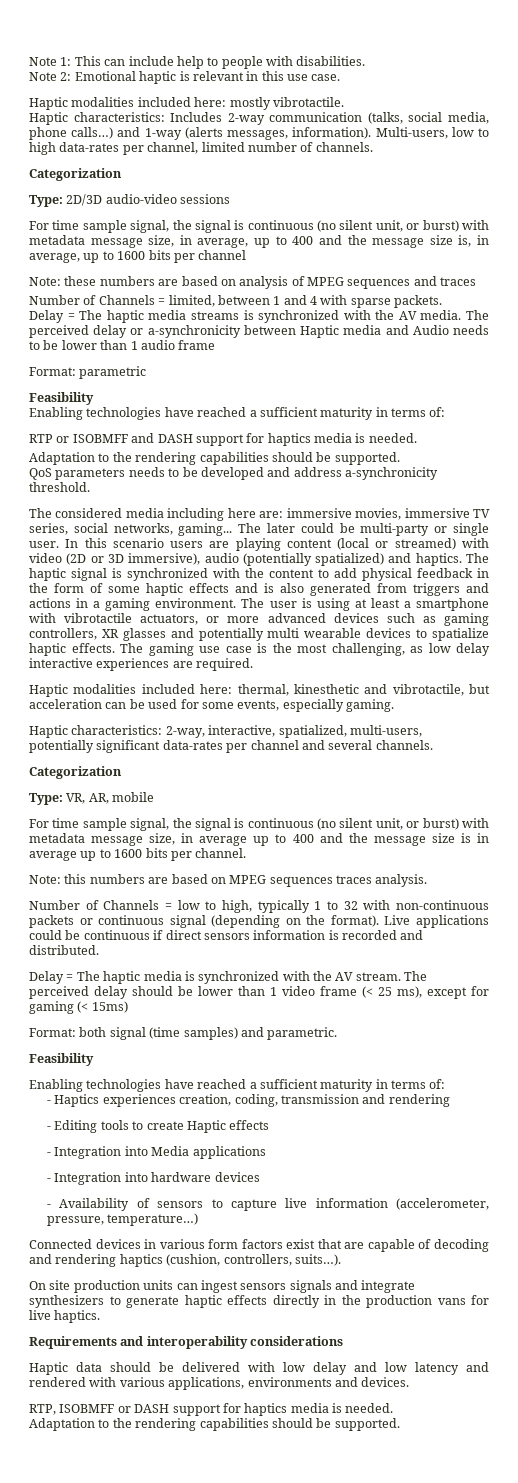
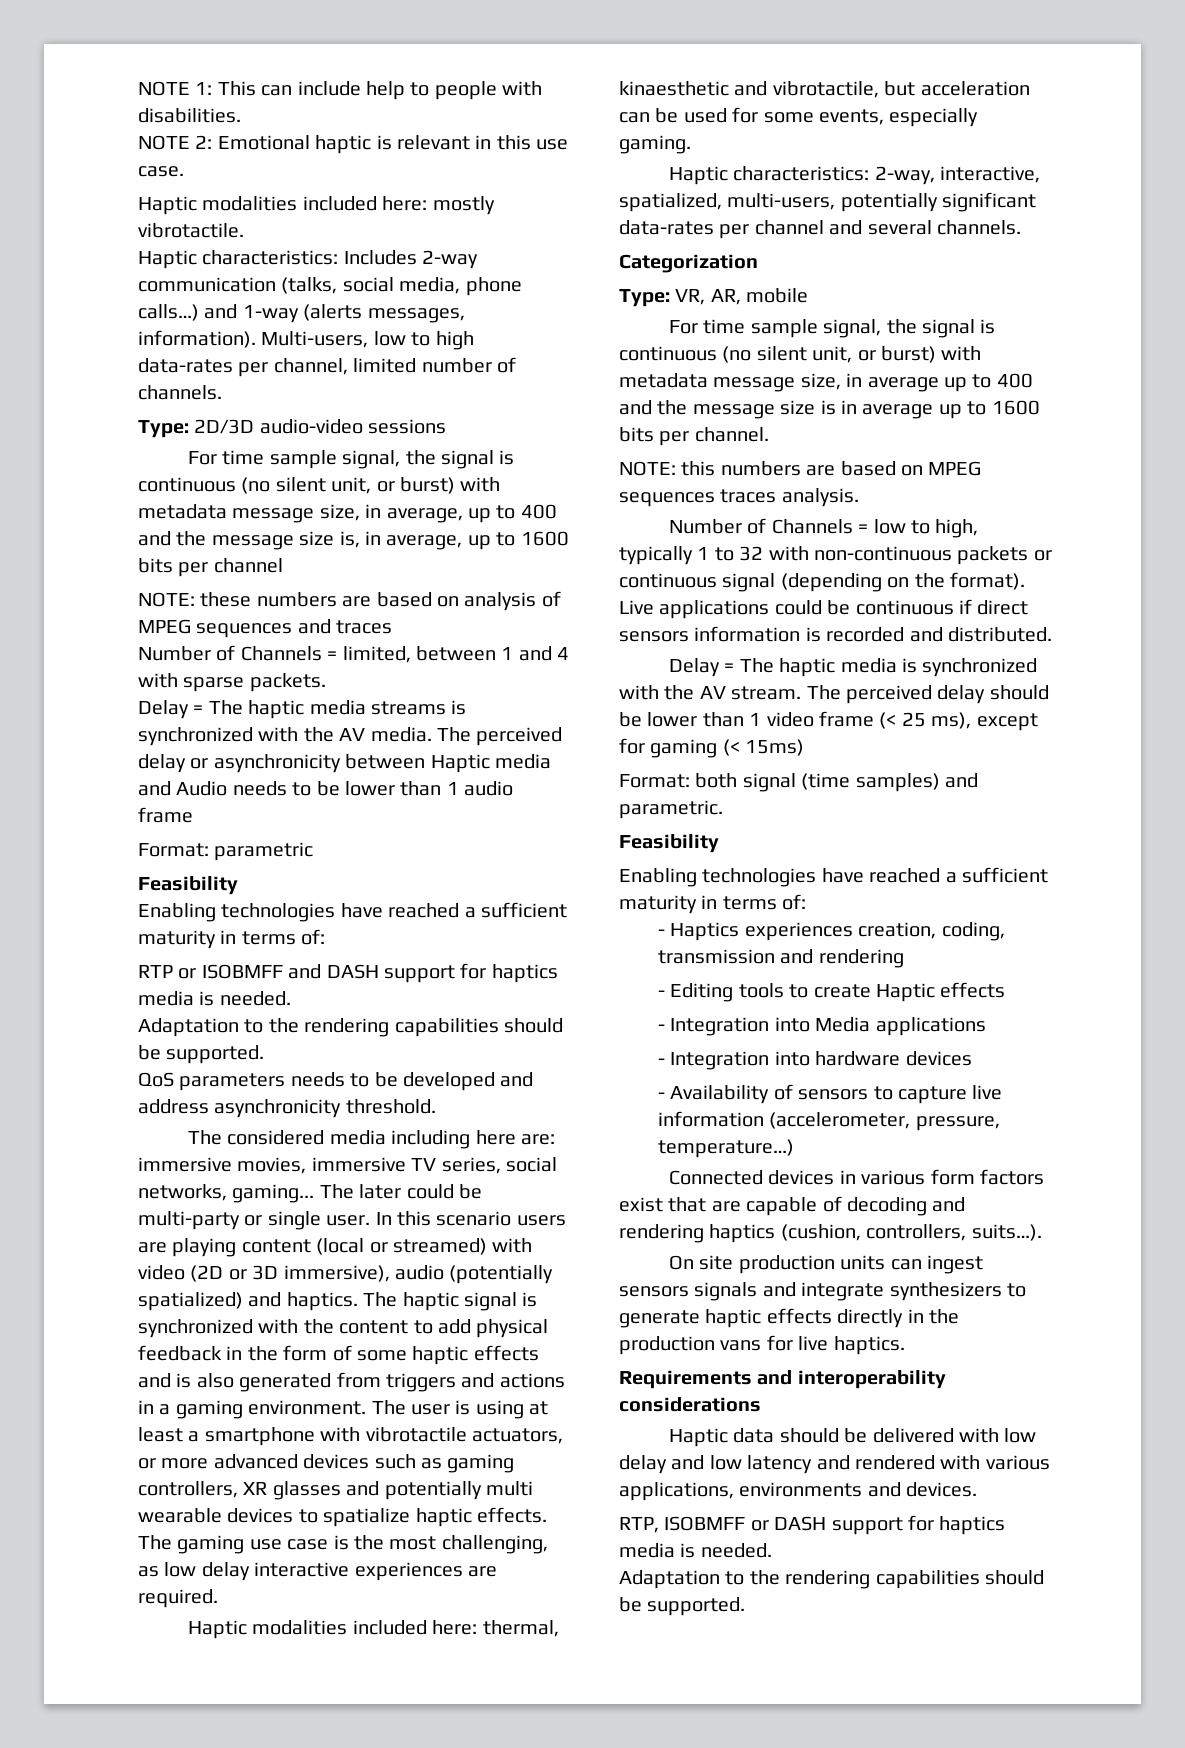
[29,57,57,66] Note -> [138,81,190,96] NOTE
[29,72,57,81] Note -> [138,135,190,150] NOTE
[29,168,122,181] // Categorization -> (222, 392) none
[29,277,61,286] Note: -> [138,592,195,607] NOTE:
[147,325,241,338] a-synchronicity -> [213,754,341,773] asynchronicity
[345,467,438,480] a-synchronicity -> [214,1099,342,1118] asynchronicity
[293,684,359,694] kinesthetic -> [619,81,729,96] kinaesthetic
[29,875,61,884] Note: -> [619,461,676,476] NOTE:

